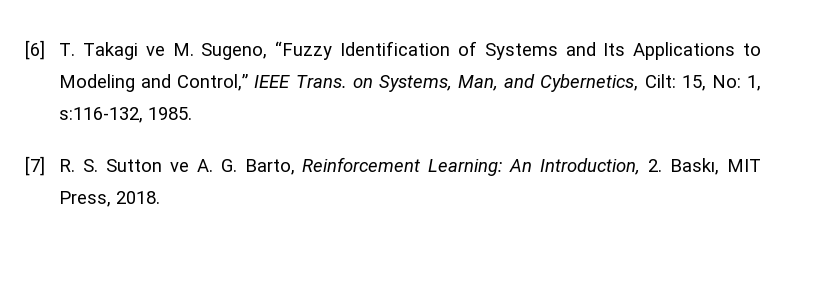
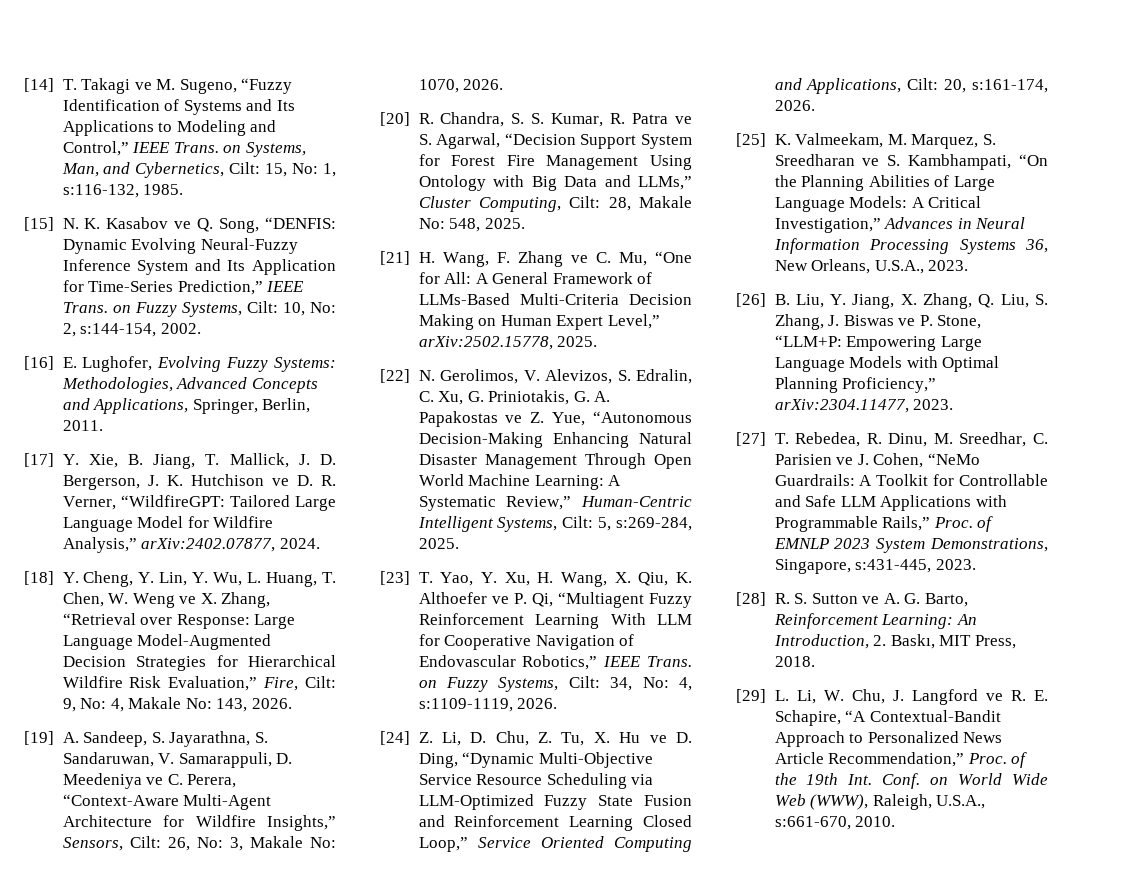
[25,40,45,60] [6] -> [24,78,54,92] [14]
[25,156,45,176] [7] -> [24,217,336,233] [62,238,298,254] [62,259,336,275] [62,280,305,295] [62,301,336,317] [62,323,201,337] [24,356,336,372] [61,377,318,393] [62,398,311,414] [62,420,103,431] [24,453,337,469] [62,474,336,490] [62,495,337,511] [62,516,274,532] [62,537,320,553] [24,571,336,587] [62,592,271,608] [62,613,296,629] [62,634,272,650] [62,655,336,671] [62,676,336,691] [62,697,293,712] [24,731,268,747] [62,752,293,768] [62,773,237,789] [62,794,272,810] [62,815,336,831] [62,836,336,851] [418,79,504,93] [380,112,692,127] [418,133,692,149] [418,154,692,170] [418,175,692,191] [418,196,692,212] [418,218,525,232] [380,251,692,267] [418,272,653,284] [418,293,692,305] [418,314,660,330] [418,336,598,350] [380,369,692,384] [418,390,611,405] [418,411,692,427] [418,432,692,448] [418,453,692,469] [418,474,622,490] [418,496,692,511] [417,516,692,532] [418,538,459,549] [380,571,692,587] [418,592,692,608] [418,613,692,629] [418,634,635,650] [418,655,692,670] [418,676,692,692] [418,698,558,712] [380,731,692,746] [418,752,653,768] [418,773,654,789] [418,794,692,810] [418,815,692,831] [418,836,692,852] [774,78,1048,94] [774,100,815,111] [736,133,996,149] [774,154,1048,170] [774,175,995,191] [774,196,982,212] [774,217,1026,233] [773,238,1048,254] [774,259,969,274] [736,293,1048,309] [774,314,982,330] [774,335,982,351] [774,356,1000,372] [774,377,937,393] [774,399,954,413] [736,432,1048,447] [774,453,980,468] [774,474,1048,486] [774,495,1007,511] [774,516,994,532] [773,538,1048,553] [774,559,976,574] [736,592,766,606] [15] N. K. Kasabov ve Q. Song, “DENFIS: Dynamic Evolving Neural-Fuzzy Inference System and Its Application for Time-Series Prediction,” IEEE Trans. on Fuzzy Systems, Cilt: 10, No: 2, s:144-154, 2002. // [16] E. Lughofer, Evolving Fuzzy Systems: Methodologies, Advanced Concepts and Applications, Springer, Berlin, 2011. // [17] Y. Xie, B. Jiang, T. Mallick, J. D. Bergerson, J. K. Hutchison ve D. R. Verner, “WildfireGPT: Tailored Large Language Model for Wildfire Analysis,” arXiv:2402.07877, 2024. // [18] Y. Cheng, Y. Lin, Y. Wu, L. Huang, T. Chen, W. Weng ve X. Zhang, “Retrieval over Response: Large Language Model-Augmented Decision Strategies for Hierarchical Wildfire Risk Evaluation,” Fire, Cilt: 9, No: 4, Makale No: 143, 2026. // [19] A. Sandeep, S. Jayarathna, S. Sandaruwan, V. Samarappuli, D. Meedeniya ve C. Perera, “Context-Aware Multi-Agent Architecture for Wildfire Insights,” Sensors, Cilt: 26, No: 3, Makale No: 1070, 2026. // [20] R. Chandra, S. S. Kumar, R. Patra ve S. Agarwal, “Decision Support System for Forest Fire Management Using Ontology with Big Data and LLMs,” Cluster Computing, Cilt: 28, Makale No: 548, 2025. // [21] H. Wang, F. Zhang ve C. Mu, “One for All: A General Framework of LLMs-Based Multi-Criteria Decision Making on Human Expert Level,” arXiv:2502.15778, 2025. // [22] N. Gerolimos, V. Alevizos, S. Edralin, C. Xu, G. Priniotakis, G. A. Papakostas ve Z. Yue, “Autonomous Decision-Making Enhancing Natural Disaster Management Through Open World Machine Learning: A Systematic Review,” Human-Centric Intelligent Systems, Cilt: 5, s:269-284, 2025. // [23] T. Yao, Y. Xu, H. Wang, X. Qiu, K. Althoefer ve P. Qi, “Multiagent Fuzzy Reinforcement Learning With LLM for Cooperative Navigation of Endovascular Robotics,” IEEE Trans. on Fuzzy Systems, Cilt: 34, No: 4, s:1109-1119, 2026. // [24] Z. Li, D. Chu, Z. Tu, X. Hu ve D. Ding, “Dynamic Multi-Objective Service Resource Scheduling via LLM-Optimized Fuzzy State Fusion and Reinforcement Learning Closed Loop,” Service Oriented Computing and Applications, Cilt: 20, s:161-174, 2026. // [25] K. Valmeekam, M. Marquez, S. Sreedharan ve S. Kambhampati, “On the Planning Abilities of Large Language Models: A Critical Investigation,” Advances in Neural Information Processing Systems 36, New Orleans, U.S.A., 2023. // [26] B. Liu, Y. Jiang, X. Zhang, Q. Liu, S. Zhang, J. Biswas ve P. Stone, “LLM+P: Empowering Large Language Models with Optimal Planning Proficiency,” arXiv:2304.11477, 2023. // [27] T. Rebedea, R. Dinu, M. Sreedhar, C. Parisien ve J. Cohen, “NeMo Guardrails: A Toolkit for Controllable and Safe LLM Applications with Programmable Rails,” Proc. of EMNLP 2023 System Demonstrations, Singapore, s:431-445, 2023. // [28]
(160, 197) none -> [736,689,1048,705] [774,710,1001,726] [774,731,1003,747] [774,752,1028,768] [774,773,1048,789] [774,794,986,810] [774,816,896,830] // [29] L. Li, W. Chu, J. Langford ve R. E. Schapire, “A Contextual-Bandit Approach to Personalized News Article Recommendation,” Proc. of the 19th Int. Conf. on World Wide Web (WWW), Raleigh, U.S.A., s:661-670, 2010.

